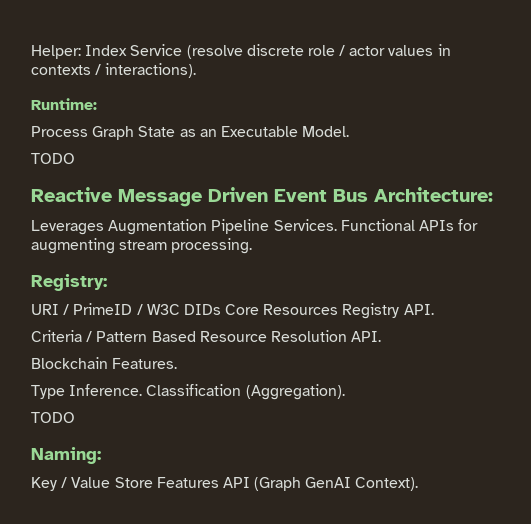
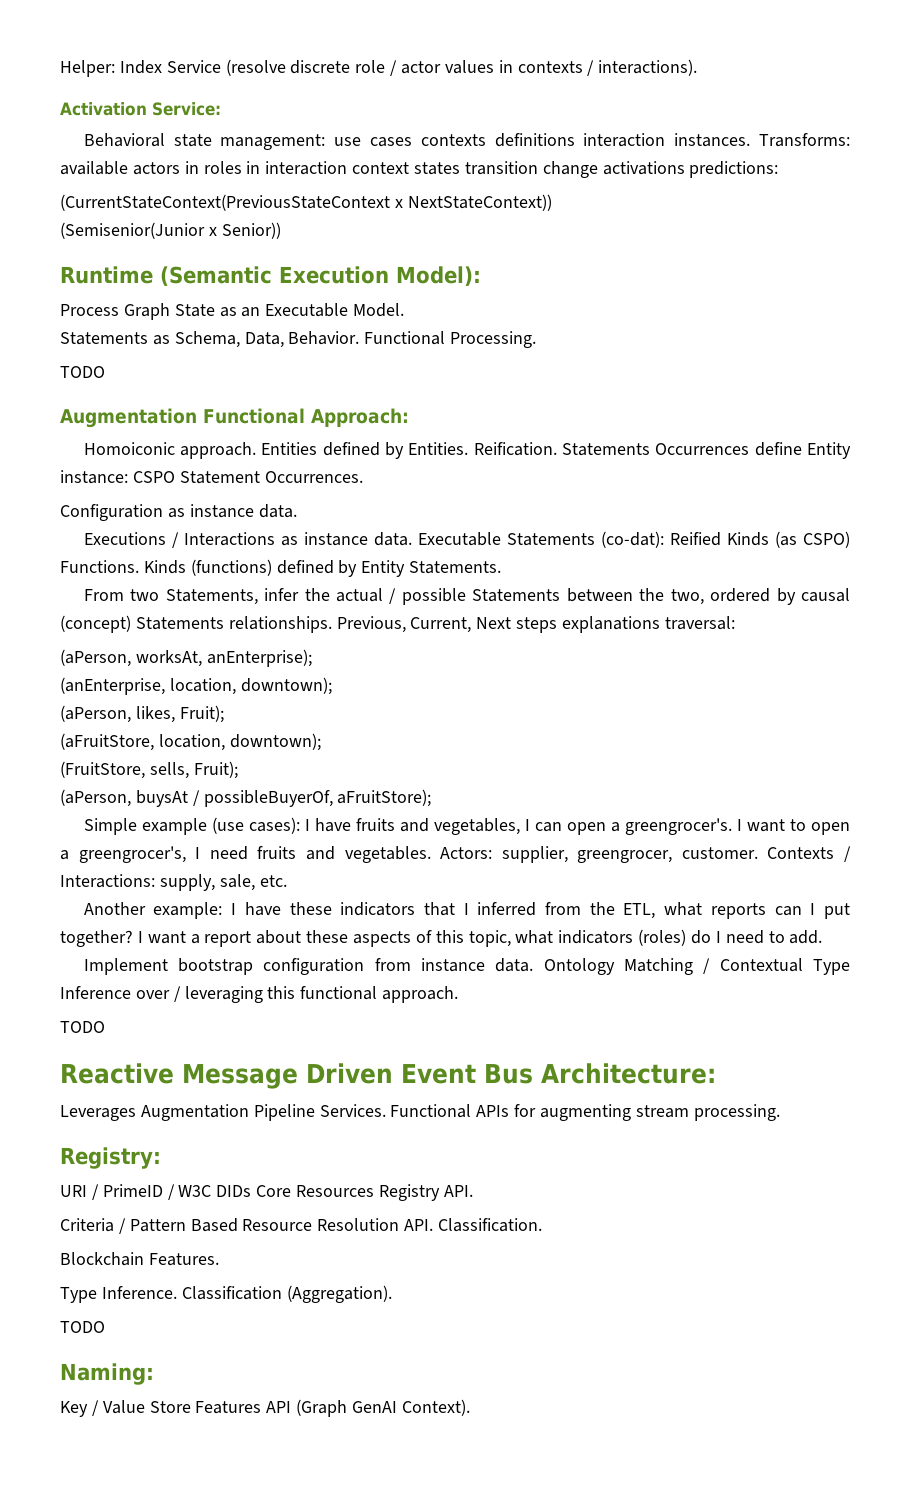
[31,98,97,110] Runtime: -> [60,102,221,116] [83,133,850,150] [60,161,779,178] [60,194,552,211] [60,222,281,239] [60,266,481,286] Activation Service: // Behavioral state management: use cases contexts definitions interaction instances. Transforms: available actors in roles in interaction context states transition change activations predictions: // (CurrentStateContext(PreviousStateContext x NextStateContext)) // (Semisenior(Junior x Senior)) // Runtime (Semantic Execution Model):
(350, 131) none -> [60,331,537,348] [60,366,105,378] [60,408,409,428] [83,442,852,459] [60,470,363,484] [60,504,297,521] [83,531,851,548] [60,559,502,577] [83,588,851,605] [60,615,735,633] [60,649,312,667] [60,677,332,695] [60,705,224,723] [60,733,321,751] [60,761,238,779] [60,789,432,807] [83,817,850,835] [60,846,852,863] [60,874,287,891] [83,902,851,919] [60,929,823,947] [83,958,851,975] [60,986,459,1003] // Statements as Schema, Data, Behavior. Functional Processing. // TODO // Augmentation Functional Approach: // Homoiconic approach. Entities defined by Entities. Reification. Statements Occurrences define Entity instance: CSPO Statement Occurrences. // Configuration as instance data. // Executions / Interactions as instance data. Executable Statements (co-dat): Reified Kinds (as CSPO) Functions. Kinds (functions) defined by Entity Statements. // From two Statements, infer the actual / possible Statements between the two, ordered by causal (concept) Statements relationships. Previous, Current, Next steps explanations traversal: // (aPerson, worksAt, anEnterprise); // (anEnterprise, location, downtown); // (aPerson, likes, Fruit); // (aFruitStore, location, downtown); // (FruitStore, sells, Fruit); // (aPerson, buysAt / possibleBuyerOf, aFruitStore); // Simple example (use cases): I have fruits and vegetables, I can open a greengrocer's. I want to open a greengrocer's, I need fruits and vegetables. Actors: supplier, greengrocer, customer. Contexts / Interactions: supply, sale, etc. // Another example: I have these indicators that I inferred from the ETL, what reports can I put together? I want a report about these aspects of this topic, what indicators (roles) do I need to add. // Implement bootstrap configuration from instance data. Ontology Matching / Contextual Type Inference over / leveraging this functional approach.
(382, 336) none -> [438,1218,543,1232] Classification.

